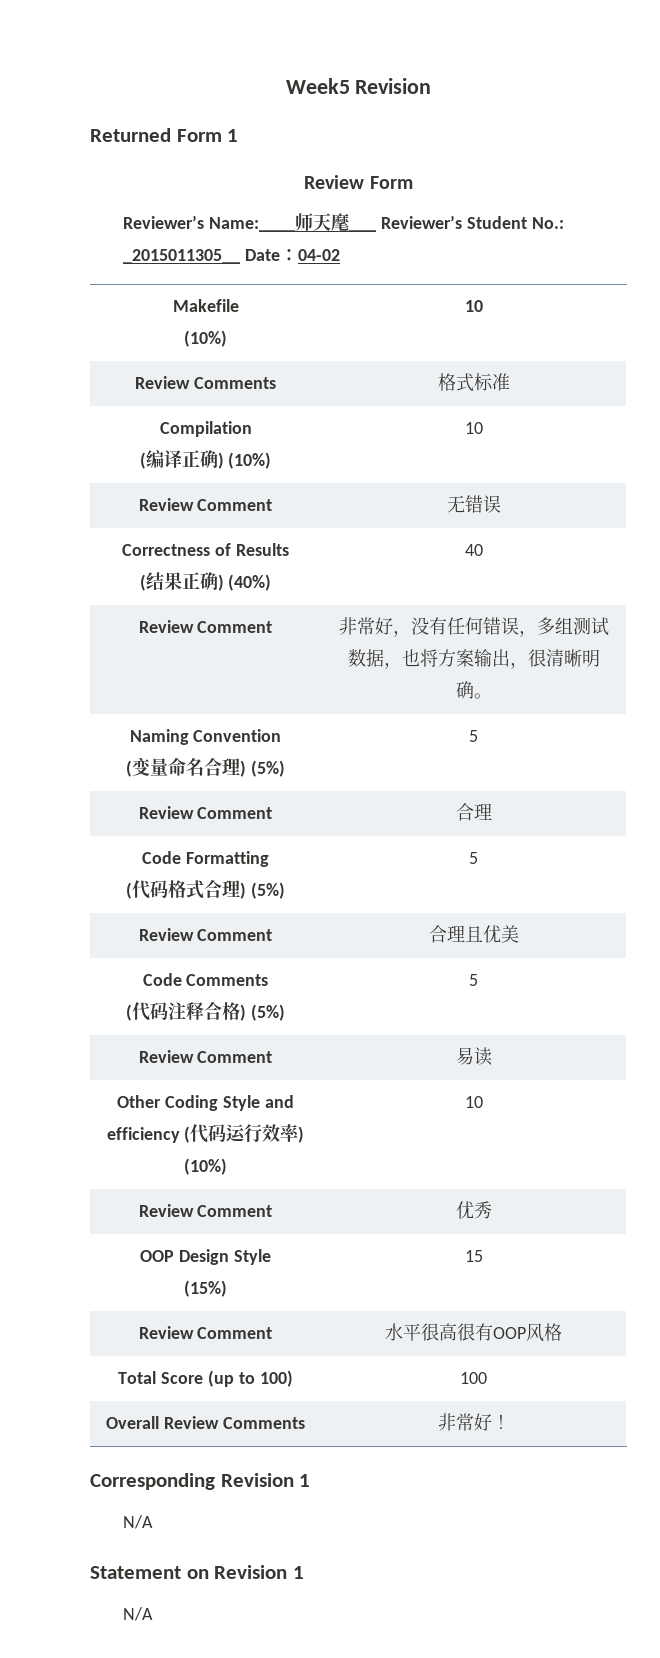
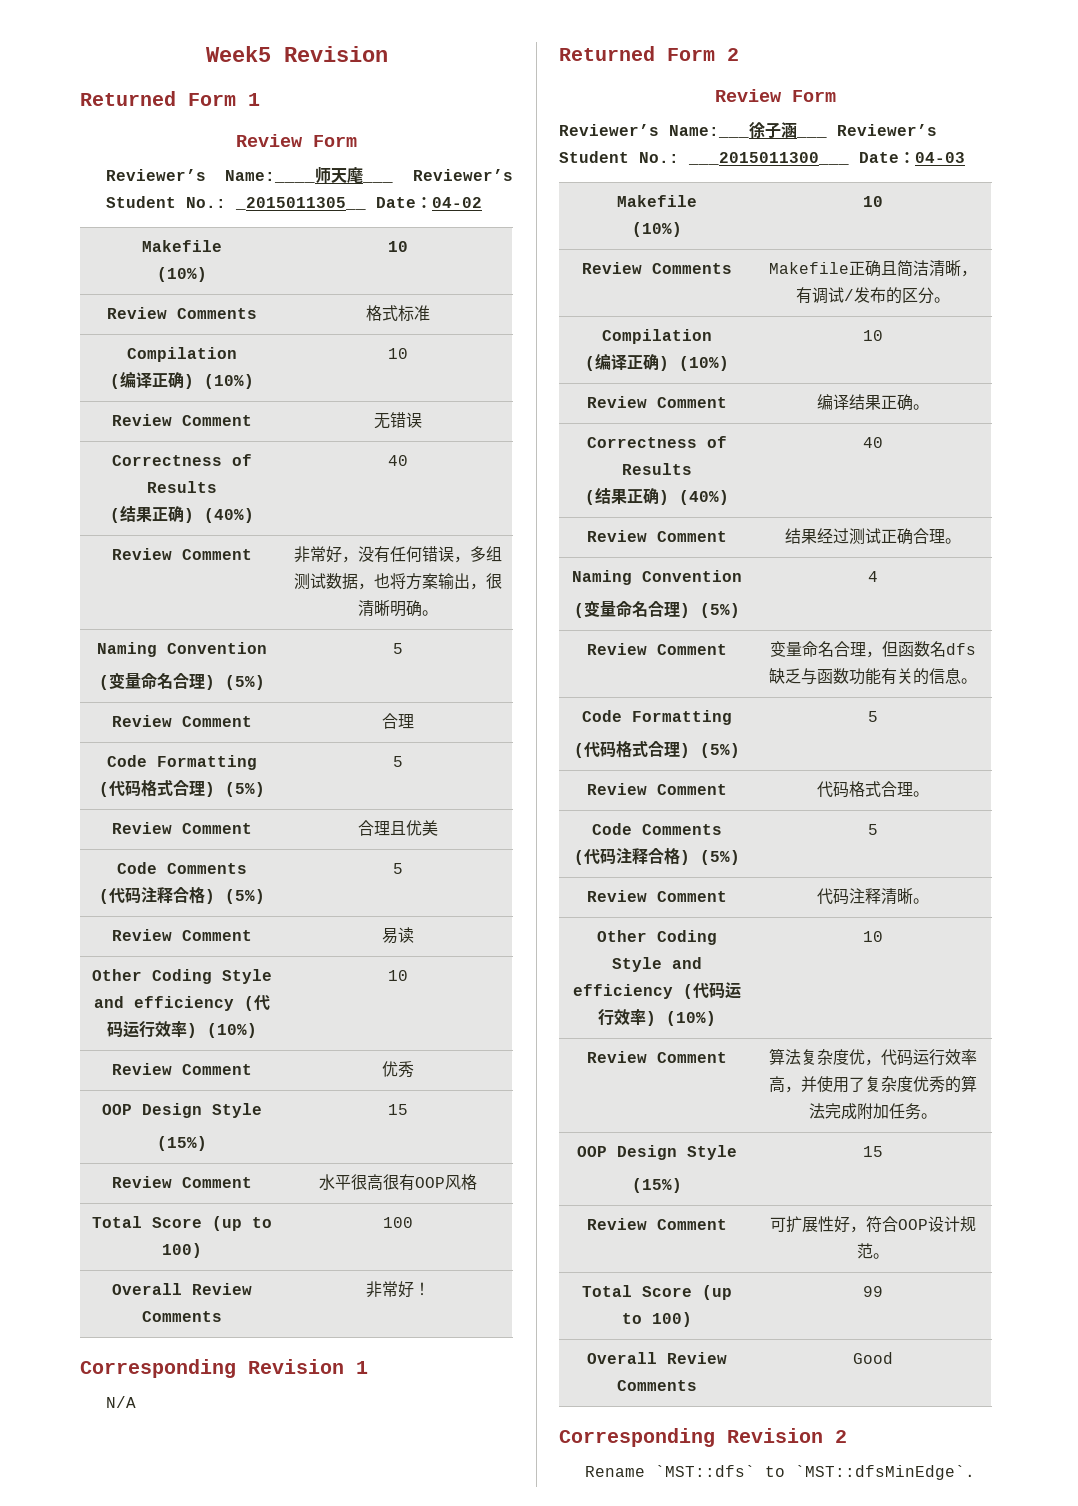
[90,1565,305,1579] [123,1607,154,1621] Statement on Revision 1 // N/A -> [559,46,739,61] [715,89,836,102] [559,122,827,139] [837,124,937,136] [559,151,965,165] [616,195,697,207] [631,222,682,237] [862,196,883,207] [581,262,732,274] [768,260,977,277] [795,287,950,304] [601,329,712,344] [584,353,729,371] [862,330,883,341] [586,396,727,408] [816,394,929,411] [586,436,727,448] [621,463,692,475] [584,488,729,505] [862,437,883,448] [586,530,727,542] [784,528,961,545] [571,570,742,585] [573,600,740,618] [867,571,878,582] [586,643,727,655] [769,641,976,658] [768,668,977,685] [581,710,732,725] [573,740,740,758] [867,711,878,722] [586,783,727,795] [816,781,929,798] [591,823,722,835] [573,847,740,865] [867,824,878,835] [586,890,727,902] [816,888,929,905] [596,930,717,945] [611,957,702,972] [572,982,741,999] [597,1009,716,1026] [862,931,883,942] [586,1051,727,1063] [768,1048,977,1066] [768,1075,977,1093] [808,1103,937,1120] [576,1145,737,1160] [631,1178,682,1193] [862,1146,883,1157] [586,1218,727,1230] [769,1216,976,1233] [856,1243,889,1259] [581,1285,732,1300] [621,1312,692,1327] [862,1286,883,1297] [586,1352,727,1364] [616,1380,697,1391] [852,1352,893,1364] [559,1428,847,1447] [584,1465,975,1480] Returned Form 2 // Review Form // Reviewer’s Name:___徐子涵___ Reviewer’s Student No.: ___2015011300___ Date：04-03 // Makefile // (10%) | 10 // Review Comments | Makefile正确且简洁清晰，有调试/发布的区分。 // Compilation // (编译正确) (10%) | 10 // Review Comment | 编译结果正确。 // Correctness of Results // (结果正确) (40%) | 40 // Review Comment | 结果经过测试正确合理。 // Naming Convention // (变量命名合理) (5%) | 4 // Review Comment | 变量命名合理，但函数名dfs缺乏与函数功能有关的信息。 // Code Formatting // (代码格式合理) (5%) | 5 // Review Comment | 代码格式合理。 // Code Comments // (代码注释合格) (5%) | 5 // Review Comment | 代码注释清晰。 // Other Coding Style and efficiency (代码运行效率) (10%) | 10 // Review Comment | 算法复杂度优，代码运行效率高，并使用了复杂度优秀的算法完成附加任务。 // OOP Design Style // (15%) | 15 // Review Comment | 可扩展性好，符合OOP设计规范。 // Total Score (up to 100) | 99 // Overall Review Comments | Good // Corresponding Revision 2 // Rename `MST::dfs` to `MST::dfsMinEdge`.

